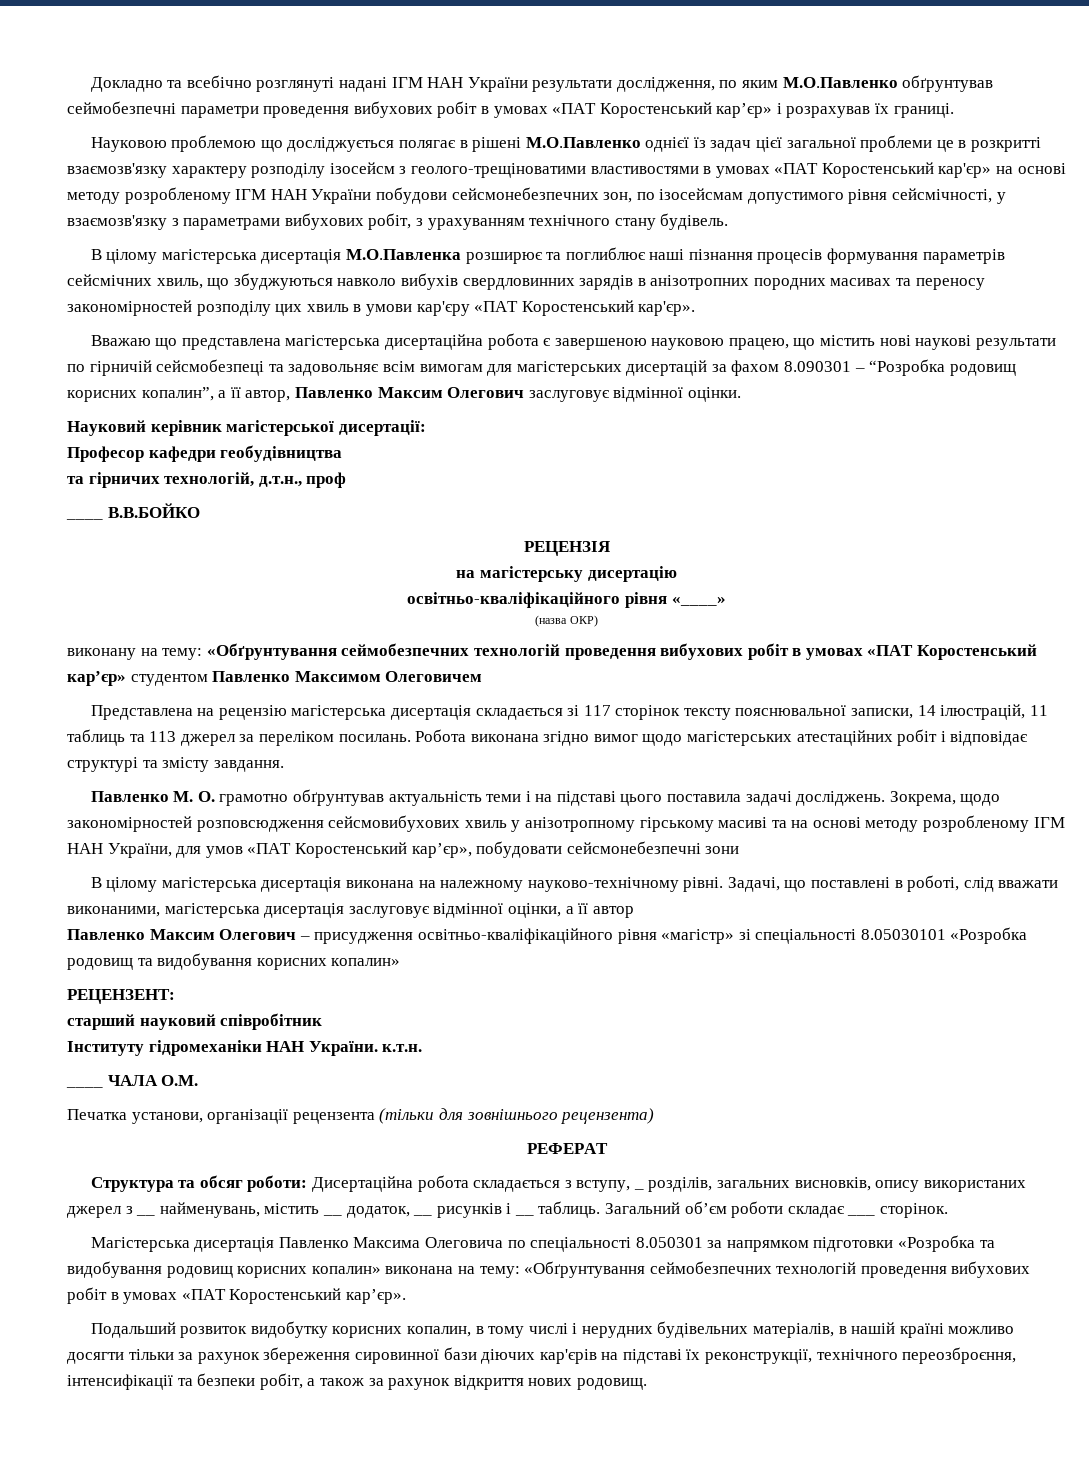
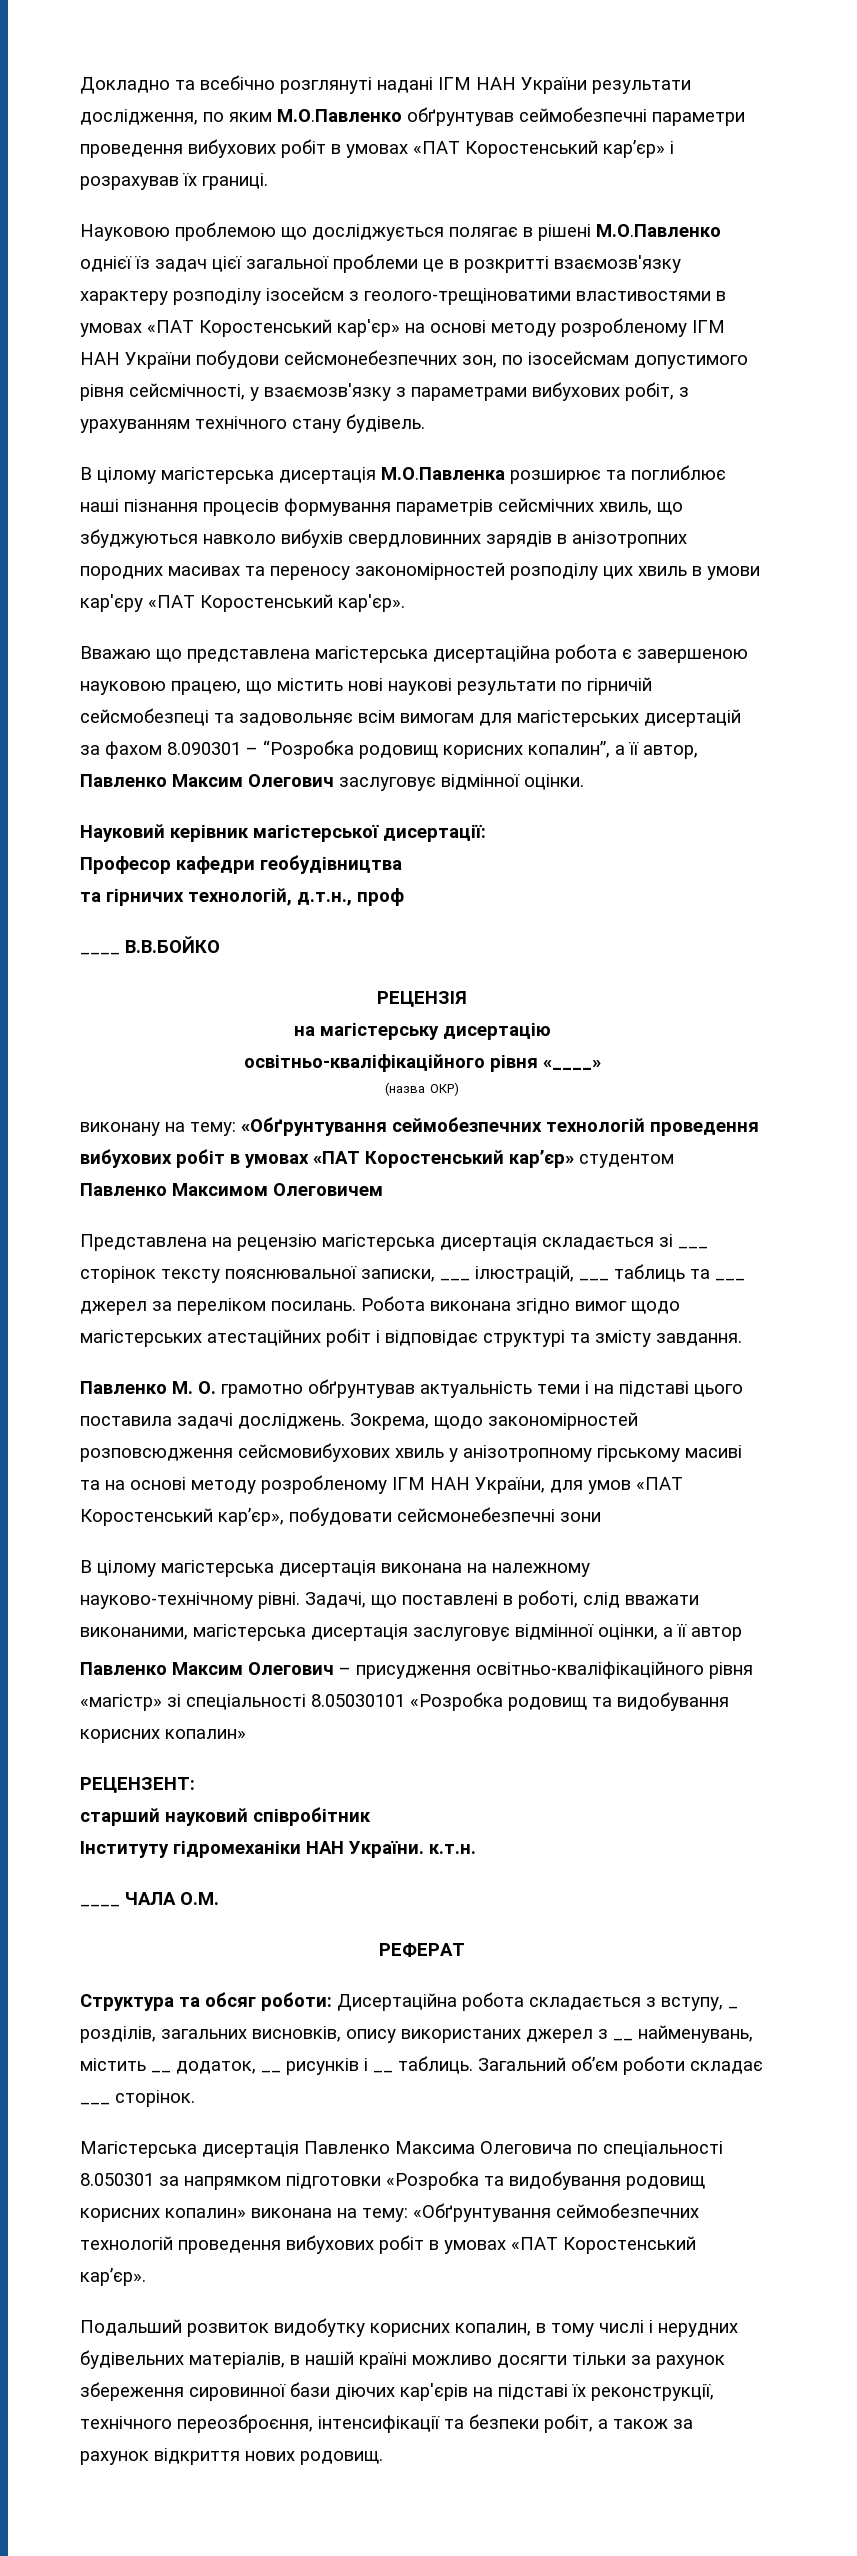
[583,705,611,716] 117 -> [678,1246,708,1249] ___
[917,704,1048,720] 14 ілюстрацій, 11 -> [440,1265,609,1283] ___ ілюстрацій, ___
[149,731,177,742] 113 -> [715,1278,745,1281] ___
[67,1108,655,1124] // Печатка установи, організації рецензента (тільки для зовнішнього рецензента) -> (219, 1898) none

